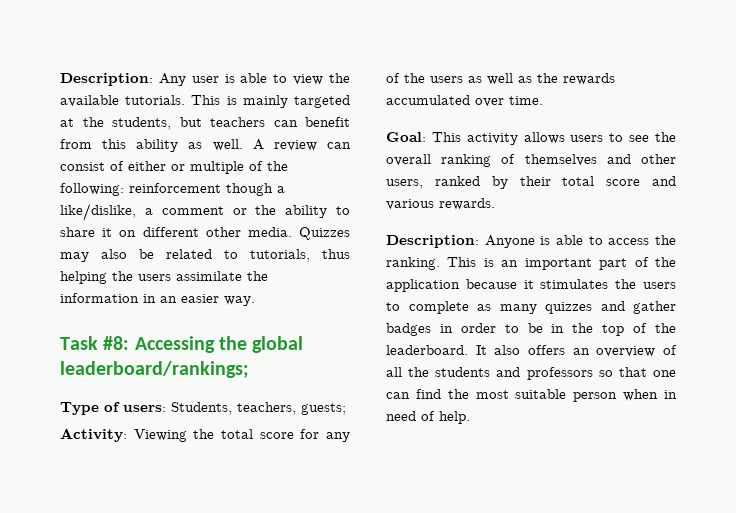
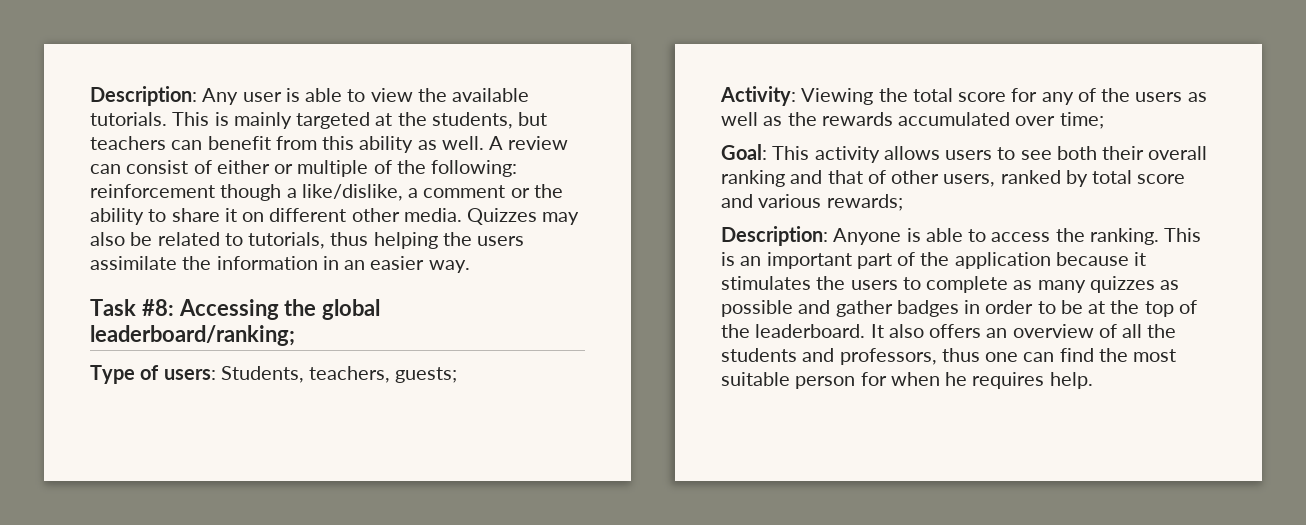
[60,361,249,378] leaderboard/rankings; -> [90,325,295,346] leaderboard/ranking;
[509,96,543,105] time. -> [1059,112,1104,129] time;
[655,132,676,142] [386,154,631,167] the overall ranking of themselves and -> [1056,146,1208,160] [721,170,886,187] both their overall ranking and that of
[519,176,551,186] their -> (1088, 178) none
[439,198,495,210] rewards. -> [826,194,903,211] rewards;
(592, 308) none -> [1160,280,1180,290] [721,300,793,317] as possible
[551,324,565,333] in -> [1088,301,1106,314] at
[526,367,647,380] professors so that -> [839,348,980,365] professors, thus
[623,389,677,401] [386,411,435,421] when in need of -> [860,372,1045,389] for when he requires

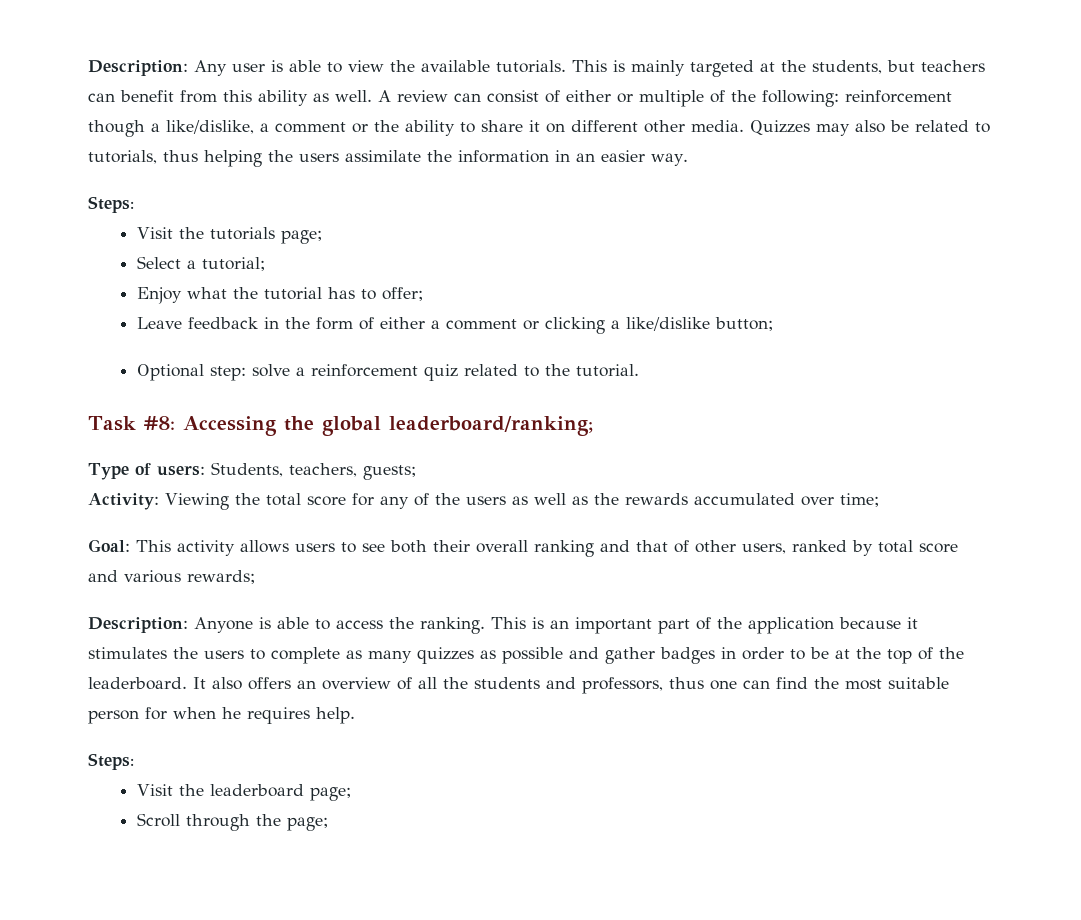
(470, 266) none -> [88,196,134,213] [137,227,323,244] [137,256,266,271] [137,287,424,304] [137,317,774,334] [137,364,640,381] // Steps: // Visit the tutorials page; // Select a tutorial; // Enjoy what the tutorial has to offer; // Leave feedback in the form of either a comment or clicking a like/dislike button; // Optional step: solve a reinforcement quiz related to the tutorial.
(1093, 380) none -> [88,753,134,770] [137,784,352,801] [137,813,329,831] // Steps: // Visit the leaderboard page; // Scroll through the page;

